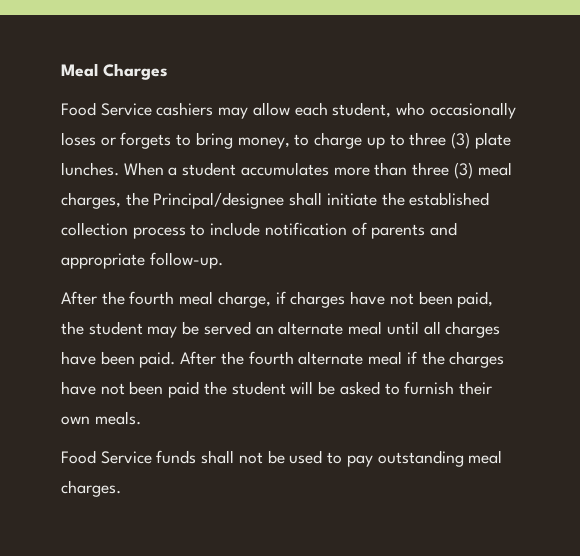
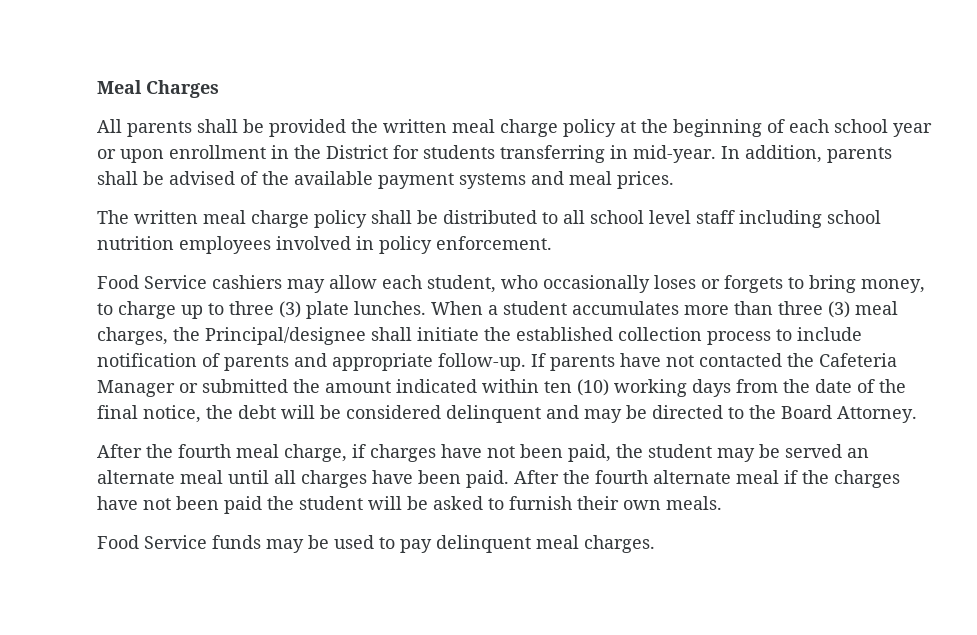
(168, 71) none -> [97,119,932,137] [97,145,892,163] [97,171,674,189] [97,210,881,228] [97,236,552,254] // All parents shall be provided the written meal charge policy at the beginning of each school year or upon enrollment in the District for students transferring in mid-year. In addition, parents shall be advised of the available payment systems and meal prices. // The written meal charge policy shall be distributed to all school level staff including school nutrition employees involved in policy enforcement.
(223, 260) none -> [531,353,897,371] [97,379,906,397] [97,405,917,423] If parents have not contacted the Cafeteria Manager or submitted the amount indicated within ten (10) working days from the date of the final notice, the debt will be considered delinquent and may be directed to the Board Attorney.
[201,450,263,464] shall not -> [266,539,304,553] may
[377,450,464,467] outstanding -> [436,535,531,553] delinquent

